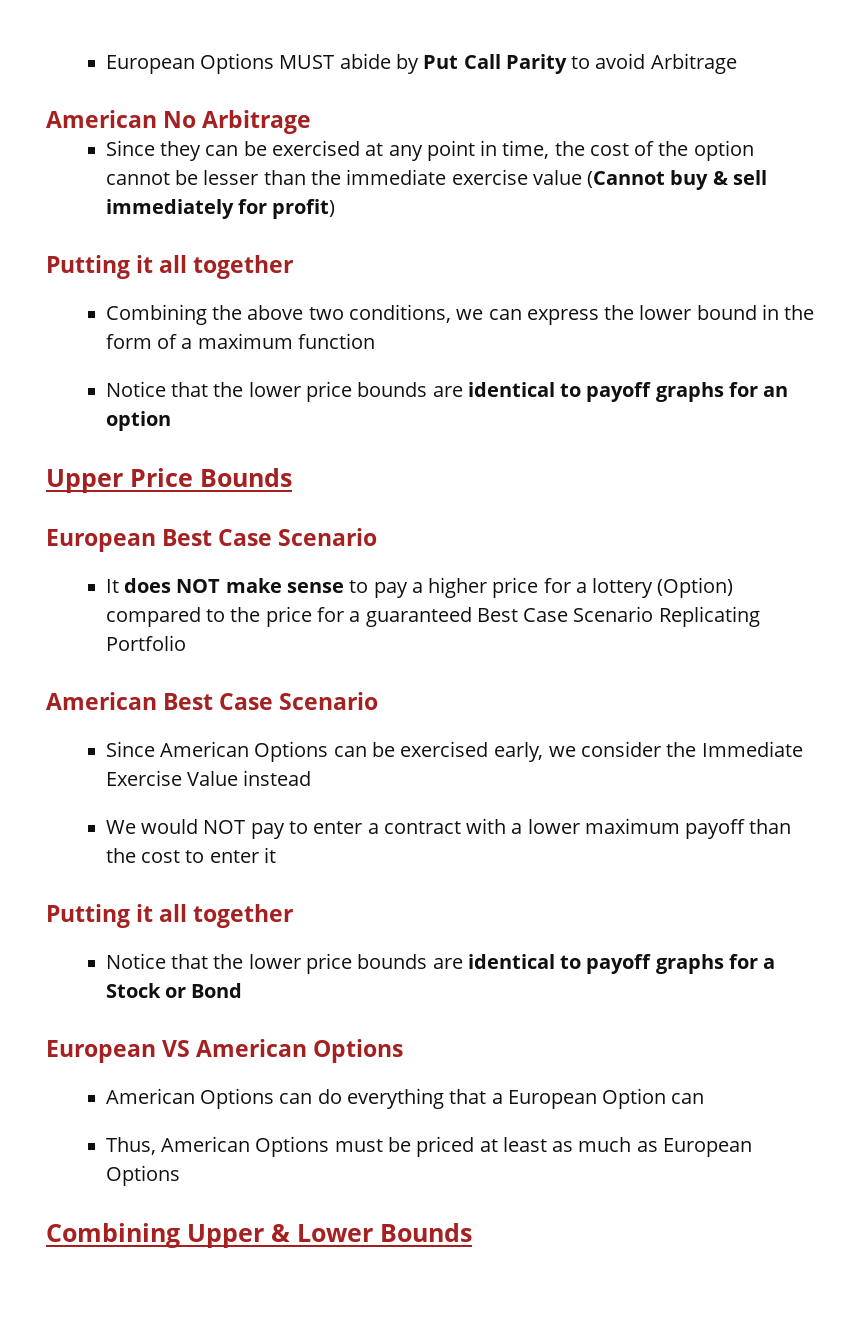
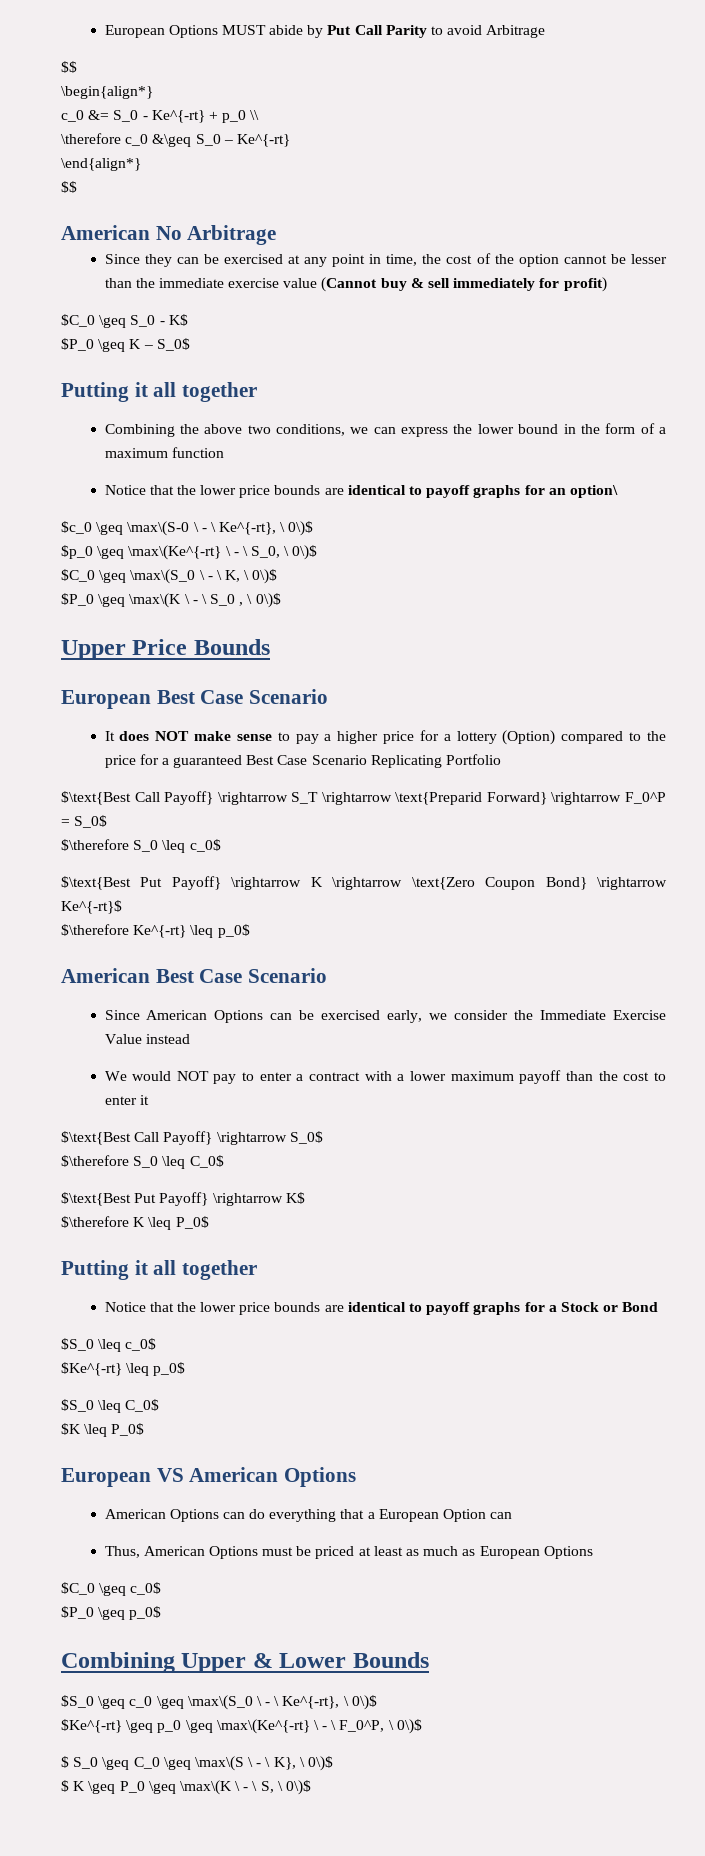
(737, 63) none -> [61,61,77,73] [61,86,153,99] [61,110,260,123] [61,133,290,147] [61,158,141,171] [61,181,77,193] // $$ // \begin{align*} // c_0 &= S_0 - Ke^{-rt} + p_0 \\ // \therefore c_0 &\geq S_0 – Ke^{-rt} // \end{align*} // $$
(336, 209) none -> [61,314,188,328] [61,338,190,352] // $C_0 \geq S_0 - K$ // $P_0 \geq K – S_0$
[105,411,171,431] option -> [569,485,618,498] [61,521,314,536] [61,545,318,560] [61,569,278,584] [61,593,281,608] option\ // $c_0 \geq \max\(S-0 \ - \ Ke^{-rt}, \ 0\)$ // $p_0 \geq \max\(Ke^{-rt} \ - \ S_0, \ 0\)$ // $C_0 \geq \max\(S_0 \ - \ K, \ 0\)$ // $P_0 \geq \max\(K \ - \ S_0 , \ 0\)$
(186, 643) none -> [61,791,666,805] [61,815,108,828] [61,839,221,853] [61,876,668,890] [61,900,122,914] [61,924,250,938] // $\text{Best Call Payoff} \rightarrow S_T \rightarrow \text{Preparid Forward} \rightarrow F_0^P = S_0$ // $\therefore S_0 \leq c_0$ // $\text{Best Put Payoff} \rightarrow K \rightarrow \text{Zero Coupon Bond} \rightarrow Ke^{-rt}$ // $\therefore Ke^{-rt} \leq p_0$
(276, 855) none -> [61,1131,323,1145] [61,1155,224,1169] [61,1192,305,1206] [61,1216,209,1230] // $\text{Best Call Payoff} \rightarrow S_0$ // $\therefore S_0 \leq C_0$ // $\text{Best Put Payoff} \rightarrow K$ // $\therefore K \leq P_0$
(243, 990) none -> [61,1338,157,1352] [61,1362,186,1376] [61,1399,160,1413] [61,1423,145,1437] // $S_0 \leq c_0$ // $Ke^{-rt} \leq p_0$ // $S_0 \leq C_0$ // $K \leq P_0$
(180, 1175) none -> [61,1582,162,1596] [61,1606,162,1620] // $C_0 \geq c_0$ // $P_0 \geq p_0$
(472, 1232) none -> [61,1695,377,1710] [61,1719,422,1734] [61,1756,334,1771] [61,1780,312,1795] // $S_0 \geq c_0 \geq \max\(S_0 \ - \ Ke^{-rt}, \ 0\)$ // $Ke^{-rt} \geq p_0 \geq \max\(Ke^{-rt} \ - \ F_0^P, \ 0\)$ // $ S_0 \geq C_0 \geq \max\(S \ - \ K}, \ 0\)$ // $ K \geq P_0 \geq \max\(K \ - \ S, \ 0\)$

